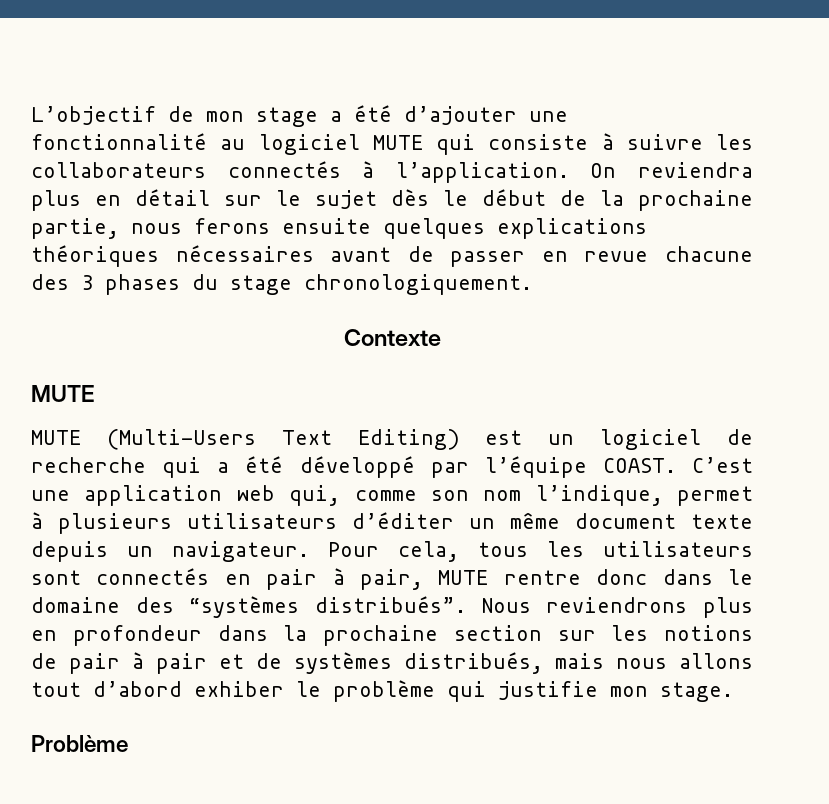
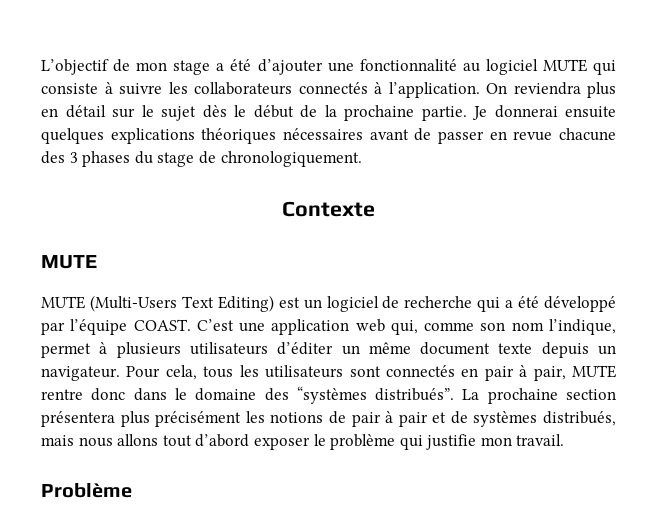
[31,218,270,239] partie, nous ferons -> [421,105,558,121] partie. Je donnerai
(292, 285) none -> [198,151,216,164] de
[481,597,753,618] [31,625,596,646] Nous reviendrons plus en profondeur dans la prochaine section sur -> [462,388,616,404] [41,411,242,427] La prochaine section présentera plus précisément
[194,681,284,697] exhiber -> [253,437,310,450] exposer
[660,682,733,702] stage. -> [516,434,565,446] travail.

